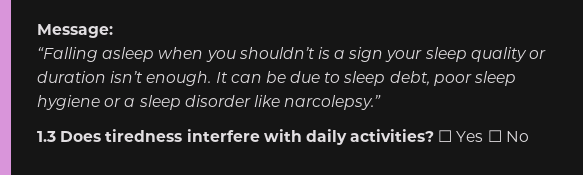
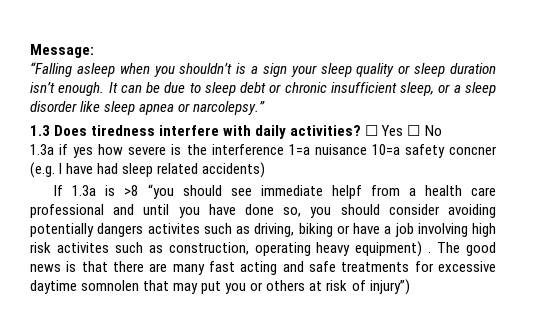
(547, 54) none -> [414,63,446,77] sleep
[389,71,517,86] [37,95,100,110] debt, poor sleep hygiene -> [240,82,435,96] debt or chronic insufficient sleep,
(280, 101) none -> [104,101,191,115] sleep apnea or
(529, 136) none -> [30,144,497,158] [30,162,266,178] [54,184,496,199] [30,204,496,218] [30,223,496,237] [30,241,496,257] [30,261,496,275] [30,279,410,295] // 1.3a if yes how severe is the interference 1=a nuisance 10=a safety concner (e.g. I have had sleep related accidents) // If 1.3a is >8 “you should see immediate helpf from a health care professional and until you have done so, you should consider avoiding potentially dangers activites such as driving, biking or have a job involving high risk activites such as construction, operating heavy equipment) . The good news is that there are many fast acting and safe treatments for excessive daytime somnolen that may put you or others at risk of injury”)

